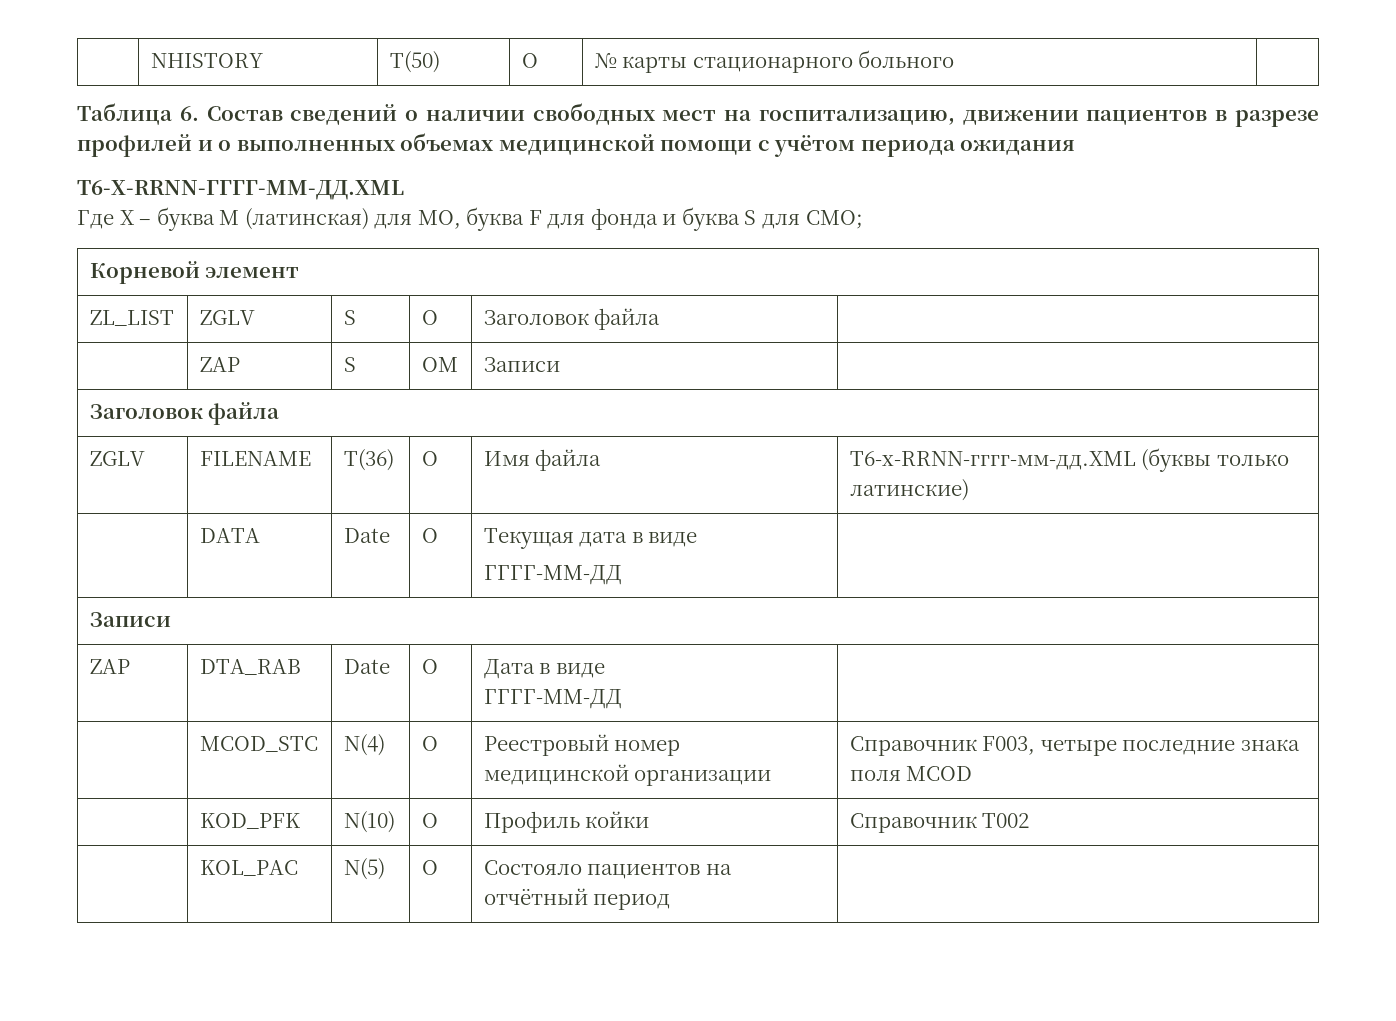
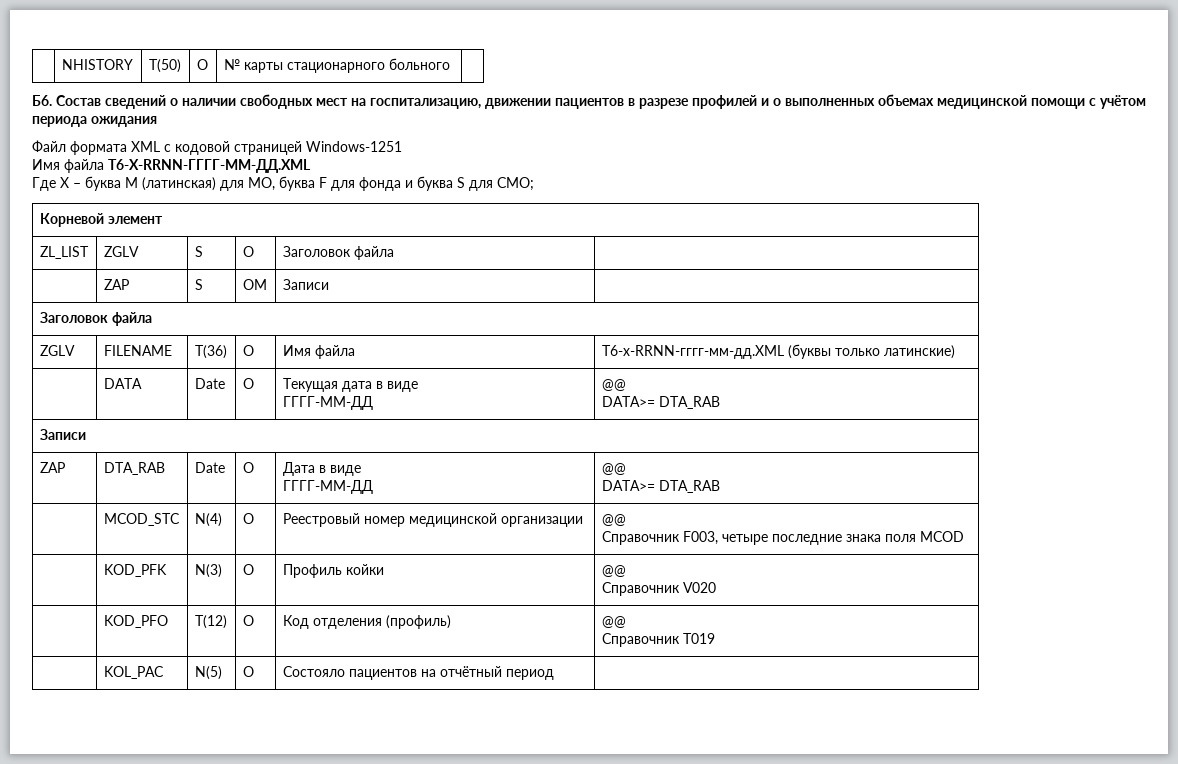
[77,103,199,125] Таблица 6. -> [32,95,52,106] Б6.
(1076, 147) none -> [32,140,402,155] [32,159,104,173] Файл формата XML с кодовой страницей Windows-1251 // Имя файла
(622, 575) none -> [601,379,626,391] [601,396,720,409] @@ // DATA>= DTA_RAB
(622, 699) none -> [601,463,626,475] [601,480,720,493] @@ // DATA>= DTA_RAB
(772, 778) none -> [601,514,626,526] @@ //
[343,811,395,833] N(10) -> [194,564,222,578] N(3)
[849,813,1030,833] Справочник T002 -> [601,565,626,577] [601,582,716,596] [103,615,168,628] [194,615,227,629] [242,615,254,626] [282,615,451,629] [601,616,626,628] [601,633,715,647] @@ // Справочник V020 // | KOD_PFO | T(12) | О | Код отделения (профиль) | @@ // Справочник T019

